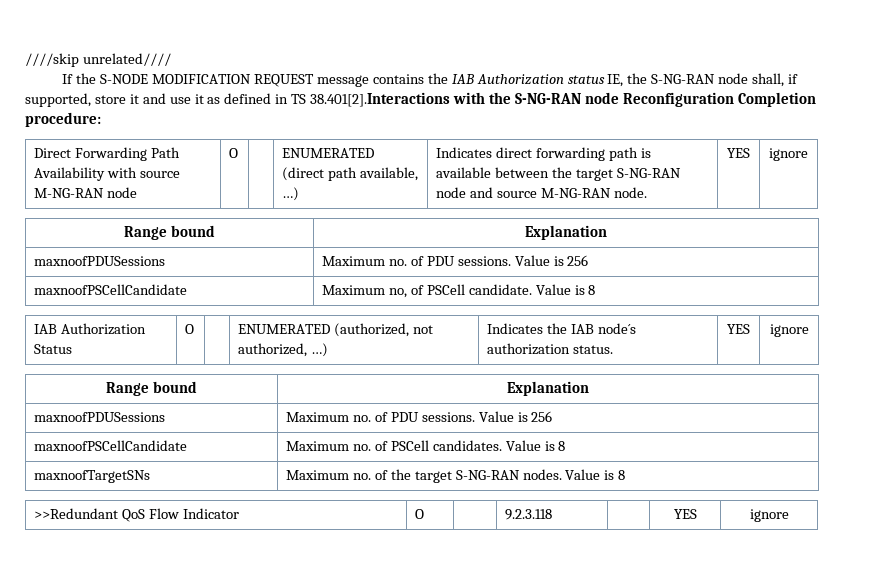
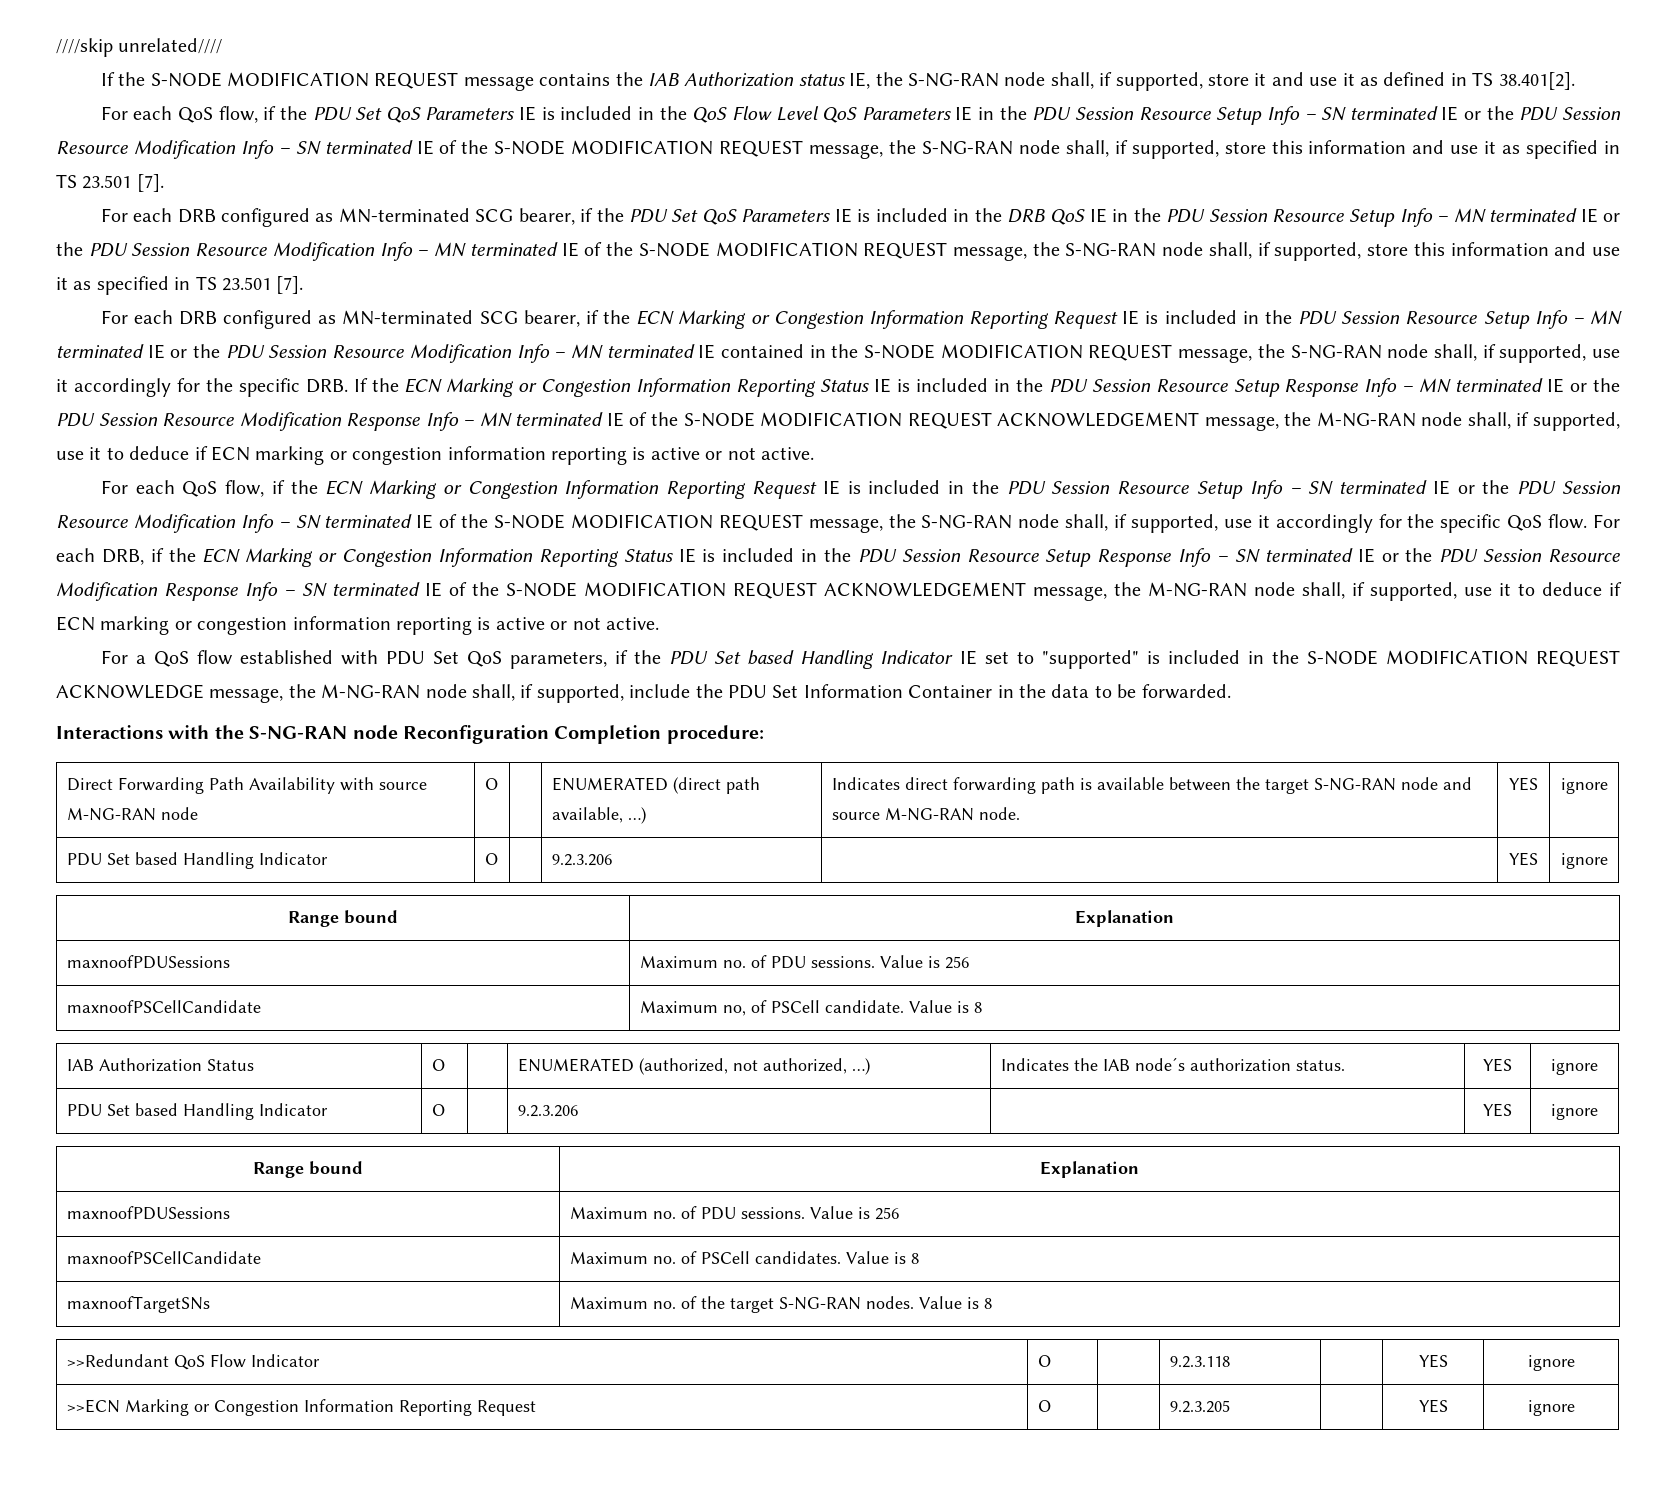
[310,92,451,107] 38.401[2].Interactions -> [1498,72,1575,90] [100,106,1622,125] [56,140,1620,159] [56,174,164,192] [100,208,1621,227] [56,242,1621,261] [56,276,304,295] [100,310,1622,329] [56,344,1620,363] [56,378,1620,397] [56,412,1620,431] [56,446,814,465] [100,480,1621,499] [56,514,1621,533] [56,548,1620,567] [56,582,1622,601] [56,616,659,635] [100,650,1620,669] [56,684,1231,703] [56,725,163,739] 38.401[2]. // For each QoS flow, if the PDU Set QoS Parameters IE is included in the QoS Flow Level QoS Parameters IE in the PDU Session Resource Setup Info – SN terminated IE or the PDU Session Resource Modification Info – SN terminated IE of the S-NODE MODIFICATION REQUEST message, the S-NG-RAN node shall, if supported, store this information and use it as specified in TS 23.501 [7]. // For each DRB configured as MN-terminated SCG bearer, if the PDU Set QoS Parameters IE is included in the DRB QoS IE in the PDU Session Resource Setup Info – MN terminated IE or the PDU Session Resource Modification Info – MN terminated IE of the S-NODE MODIFICATION REQUEST message, the S-NG-RAN node shall, if supported, store this information and use it as specified in TS 23.501 [7]. // For each DRB configured as MN-terminated SCG bearer, if the ECN Marking or Congestion Information Reporting Request IE is included in the PDU Session Resource Setup Info – MN terminated IE or the PDU Session Resource Modification Info – MN terminated IE contained in the S-NODE MODIFICATION REQUEST message, the S-NG-RAN node shall, if supported, use it accordingly for the specific DRB. If the ECN Marking or Congestion Information Reporting Status IE is included in the PDU Session Resource Setup Response Info – MN terminated IE or the PDU Session Resource Modification Response Info – MN terminated IE of the S-NODE MODIFICATION REQUEST ACKNOWLEDGEMENT message, the M-NG-RAN node shall, if supported, use it to deduce if ECN marking or congestion information reporting is active or not active. // For each QoS flow, if the ECN Marking or Congestion Information Reporting Request IE is included in the PDU Session Resource Setup Info – SN terminated IE or the PDU Session Resource Modification Info – SN terminated IE of the S-NODE MODIFICATION REQUEST message, the S-NG-RAN node shall, if supported, use it accordingly for the specific QoS flow. For each DRB, if the ECN Marking or Congestion Information Reporting Status IE is included in the PDU Session Resource Setup Response Info – SN terminated IE or the PDU Session Resource Modification Response Info – SN terminated IE of the S-NODE MODIFICATION REQUEST ACKNOWLEDGEMENT message, the M-NG-RAN node shall, if supported, use it to deduce if ECN marking or congestion information reporting is active or not active. // For a QoS flow established with PDU Set QoS parameters, if the PDU Set based Handling Indicator IE set to "supported" is included in the S-NODE MODIFICATION REQUEST ACKNOWLEDGE message, the M-NG-RAN node shall, if supported, include the PDU Set Information Container in the data to be forwarded. // Interactions
(808, 154) none -> [66,852,328,869] [484,853,498,865] [551,854,612,866] [1509,852,1538,866] [1560,853,1608,869] // PDU Set based Handling Indicator | O | | 9.2.3.206 | | YES | ignore
(809, 330) none -> [66,1103,328,1120] [431,1104,445,1116] [517,1105,578,1117] [1483,1103,1512,1117] [1551,1104,1598,1120] // PDU Set based Handling Indicator | O | | 9.2.3.206 | | YES | ignore
(789, 515) none -> [66,1399,536,1416] [1037,1400,1051,1412] [1169,1400,1230,1413] [1418,1399,1448,1413] [1527,1400,1575,1416] // >>ECN Marking or Congestion Information Reporting Request | O | | 9.2.3.205 | | YES | ignore

